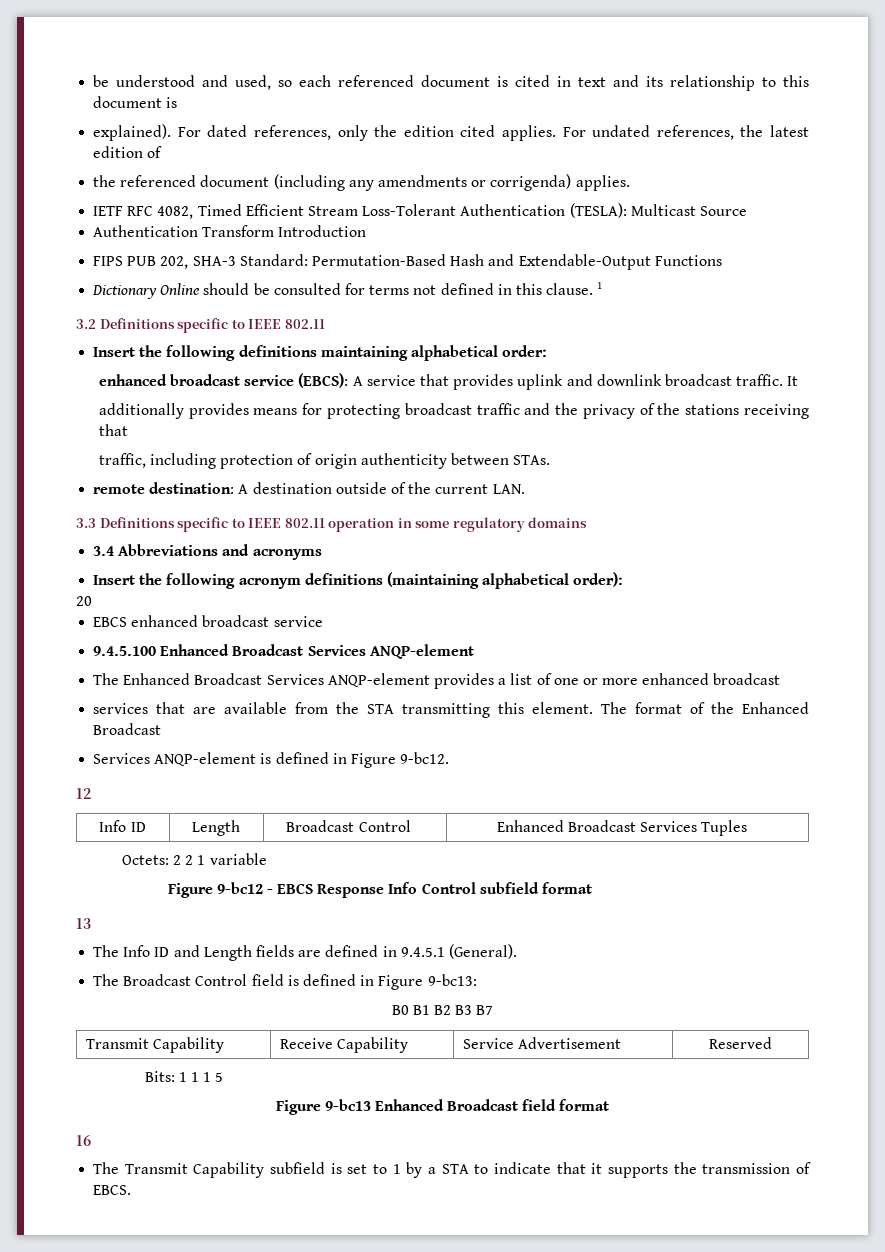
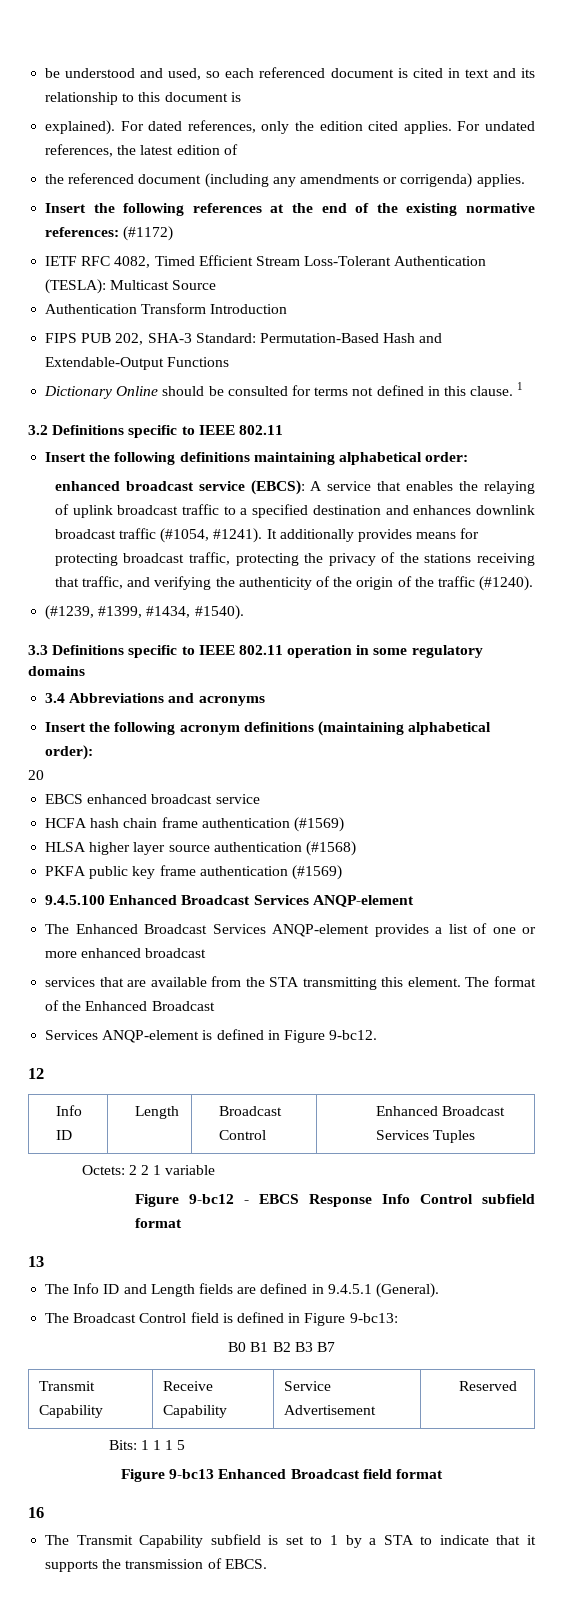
(630, 183) none -> [45,203,535,216] [45,226,174,241] // Insert the following references at the end of the existing normative references: (#1172)
[453,374,784,390] provides uplink and downlink broadcast traffic. -> [406,481,535,494] [54,504,535,518] [54,528,263,543] enables the relaying of uplink broadcast traffic to a specified destination and enhances downlink broadcast traffic (#1054, #1241).
(799, 381) // -> (277, 534) none
[476,403,551,415] traffic and -> [188,552,299,566] traffic, protecting
[98,453,551,469] [93,482,525,494] // traffic, including protection of origin authenticity between STAs. // remote destination: A destination outside of the current LAN. -> [82,576,534,591] [45,605,244,620] traffic, and verifying the authenticity of the origin of the traffic (#1240). // (#1239, #1399, #1434, #1540).
(323, 621) none -> [45,817,344,832] [45,841,356,856] [45,865,342,880] // HCFA hash chain frame authentication (#1569) // HLSA higher layer source authentication (#1568) // PKFA public key frame authentication (#1569)

